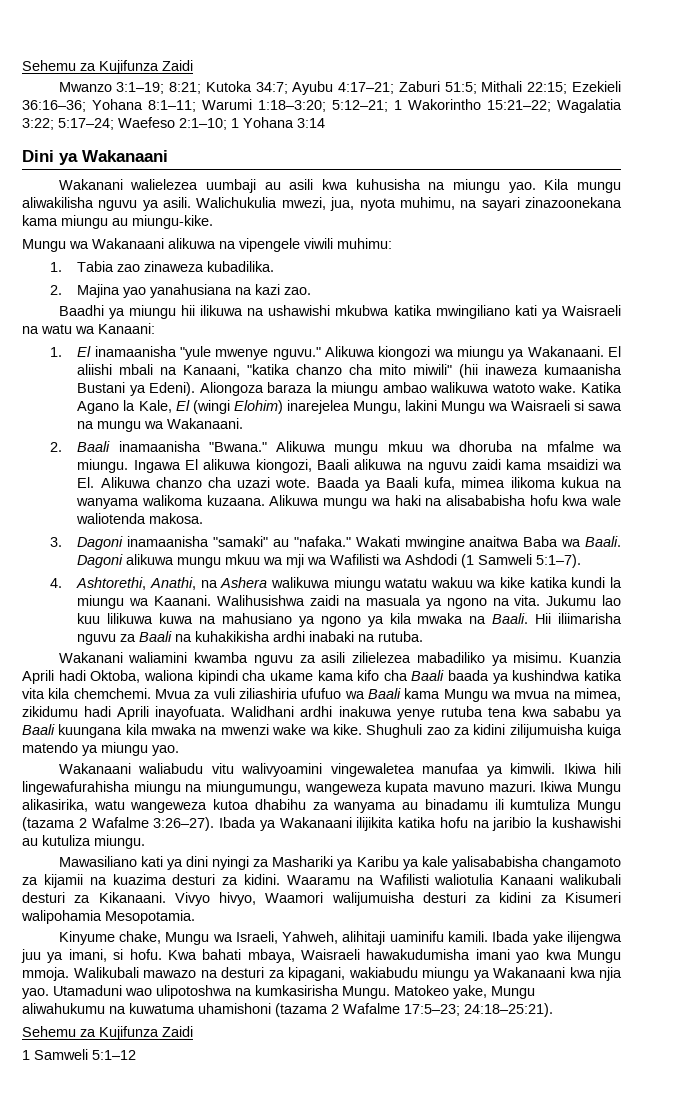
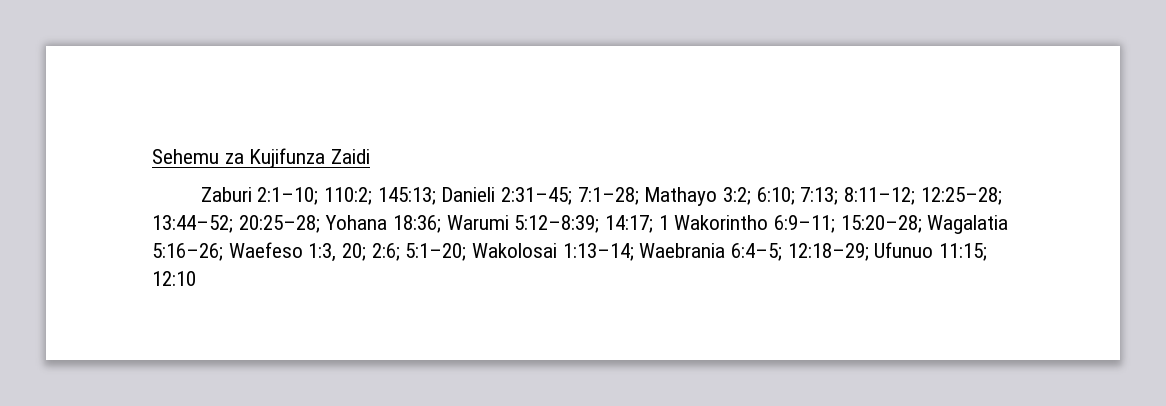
[22,60,193,74] [58,81,621,95] [22,99,622,113] [22,117,325,130] [22,150,168,165] [58,179,621,193] [22,197,622,211] [22,215,213,229] [22,238,392,252] [49,261,275,272] [49,284,312,298] [58,305,621,319] [22,323,155,334] [49,346,621,360] [77,364,622,378] [77,382,622,396] [77,400,622,414] [77,418,244,432] [49,441,623,455] [77,459,622,473] [77,477,622,491] [76,495,621,509] [76,513,204,524] [49,536,621,550] [77,554,582,568] [49,577,622,591] [77,595,621,609] [77,613,623,627] [77,631,424,645] [58,652,622,666] [22,670,623,684] [22,688,621,702] [22,706,622,720] [22,724,622,738] [22,742,179,756] [58,763,621,777] [22,781,621,795] [22,799,622,813] [22,817,621,831] [22,835,145,849] [58,856,621,870] [22,874,621,888] [22,892,621,906] [21,910,195,924] [58,931,622,945] [21,949,621,963] [22,967,622,981] [22,985,535,999] [22,1003,553,1017] [22,1026,193,1040] [22,1049,136,1060] Sehemu za Kujifunza Zaidi // Mwanzo 3:1–19; 8:21; Kutoka 34:7; Ayubu 4:17–21; Zaburi 51:5; Mithali 22:15; Ezekieli 36:16–36; Yohana 8:1–11; Warumi 1:18–3:20; 5:12–21; 1 Wakorintho 15:21–22; Wagalatia 3:22; 5:17–24; Waefeso 2:1–10; 1 Yohana 3:14 // Dini ya Wakanaani // Wakanani walielezea uumbaji au asili kwa kuhusisha na miungu yao. Kila mungu aliwakilisha nguvu ya asili. Walichukulia mwezi, jua, nyota muhimu, na sayari zinazoonekana kama miungu au miungu-kike. // Mungu wa Wakanaani alikuwa na vipengele viwili muhimu: // 1. Tabia zao zinaweza kubadilika. // 2. Majina yao yanahusiana na kazi zao. // Baadhi ya miungu hii ilikuwa na ushawishi mkubwa katika mwingiliano kati ya Waisraeli na watu wa Kanaani: // 1. El inamaanisha "yule mwenye nguvu." Alikuwa kiongozi wa miungu ya Wakanaani. El aliishi mbali na Kanaani, "katika chanzo cha mito miwili" (hii inaweza kumaanisha Bustani ya Edeni). Aliongoza baraza la miungu ambao walikuwa watoto wake. Katika Agano la Kale, El (wingi Elohim) inarejelea Mungu, lakini Mungu wa Waisraeli si sawa na mungu wa Wakanaani. // 2. Baali inamaanisha "Bwana." Alikuwa mungu mkuu wa dhoruba na mfalme wa miungu. Ingawa El alikuwa kiongozi, Baali alikuwa na nguvu zaidi kama msaidizi wa El. Alikuwa chanzo cha uzazi wote. Baada ya Baali kufa, mimea ilikoma kukua na wanyama walikoma kuzaana. Alikuwa mungu wa haki na alisababisha hofu kwa wale waliotenda makosa. // 3. Dagoni inamaanisha "samaki" au "nafaka." Wakati mwingine anaitwa Baba wa Baali. Dagoni alikuwa mungu mkuu wa mji wa Wafilisti wa Ashdodi (1 Samweli 5:1–7). // 4. Ashtorethi, Anathi, na Ashera walikuwa miungu watatu wakuu wa kike katika kundi la miungu wa Kaanani. Walihusishwa zaidi na masuala ya ngono na vita. Jukumu lao kuu lilikuwa kuwa na mahusiano ya ngono ya kila mwaka na Baali. Hii iliimarisha nguvu za Baali na kuhakikisha ardhi inabaki na rutuba. // Wakanani waliamini kwamba nguvu za asili zilielezea mabadiliko ya misimu. Kuanzia Aprili hadi Oktoba, waliona kipindi cha ukame kama kifo cha Baali baada ya kushindwa katika vita kila chemchemi. Mvua za vuli ziliashiria ufufuo wa Baali kama Mungu wa mvua na mimea, zikidumu hadi Aprili inayofuata. Walidhani ardhi inakuwa yenye rutuba tena kwa sababu ya Baali kuungana kila mwaka na mwenzi wake wa kike. Shughuli zao za kidini zilijumuisha kuiga matendo ya miungu yao. // Wakanaani waliabudu vitu walivyoamini vingewaletea manufaa ya kimwili. Ikiwa hili lingewafurahisha miungu na miungumungu, wangeweza kupata mavuno mazuri. Ikiwa Mungu alikasirika, watu wangeweza kutoa dhabihu za wanyama au binadamu ili kumtuliza Mungu (tazama 2 Wafalme 3:26–27). Ibada ya Wakanaani ilijikita katika hofu na jaribio la kushawishi au kutuliza miungu. // Mawasiliano kati ya dini nyingi za Mashariki ya Karibu ya kale yalisababisha changamoto za kijamii na kuazima desturi za kidini. Waaramu na Wafilisti waliotulia Kanaani walikubali desturi za Kikanaani. Vivyo hivyo, Waamori walijumuisha desturi za kidini za Kisumeri walipohamia Mesopotamia. // Kinyume chake, Mungu wa Israeli, Yahweh, alihitaji uaminifu kamili. Ibada yake ilijengwa juu ya imani, si hofu. Kwa bahati mbaya, Waisraeli hawakudumisha imani yao kwa Mungu mmoja. Walikubali mawazo na desturi za kipagani, wakiabudu miungu ya Wakanaani kwa njia yao. Utamaduni wao ulipotoshwa na kumkasirisha Mungu. Matokeo yake, Mungu aliwahukumu na kuwatuma uhamishoni (tazama 2 Wafalme 17:5–23; 24:18–25:21). // Sehemu za Kujifunza Zaidi // 1 Samweli 5:1–12 -> [152,148,371,168] [200,187,1002,206] [152,215,1009,234] [152,242,988,262] [152,271,196,286] Sehemu za Kujifunza Zaidi // Zaburi 2:1–10; 110:2; 145:13; Danieli 2:31–45; 7:1–28; Mathayo 3:2; 6:10; 7:13; 8:11–12; 12:25–28; 13:44–52; 20:25–28; Yohana 18:36; Warumi 5:12–8:39; 14:17; 1 Wakorintho 6:9–11; 15:20–28; Wagalatia 5:16–26; Waefeso 1:3, 20; 2:6; 5:1–20; Wakolosai 1:13–14; Waebrania 6:4–5; 12:18–29; Ufunuo 11:15; 12:10

